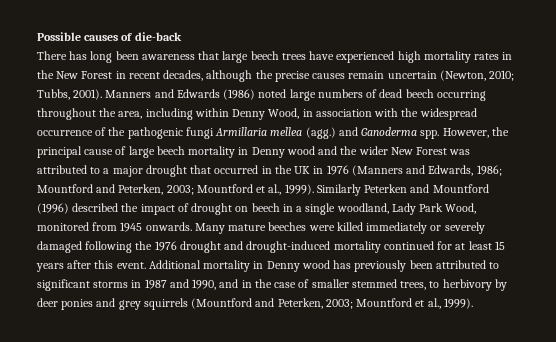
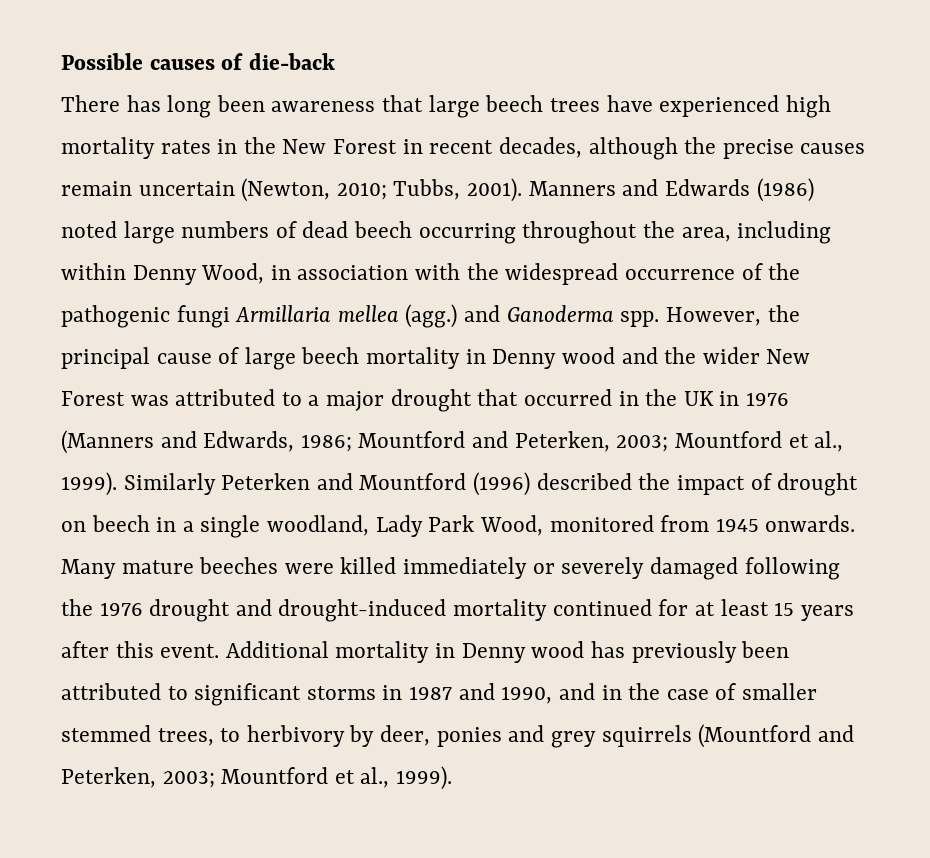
[37,298,58,307] deer -> [380,725,431,746] deer,

